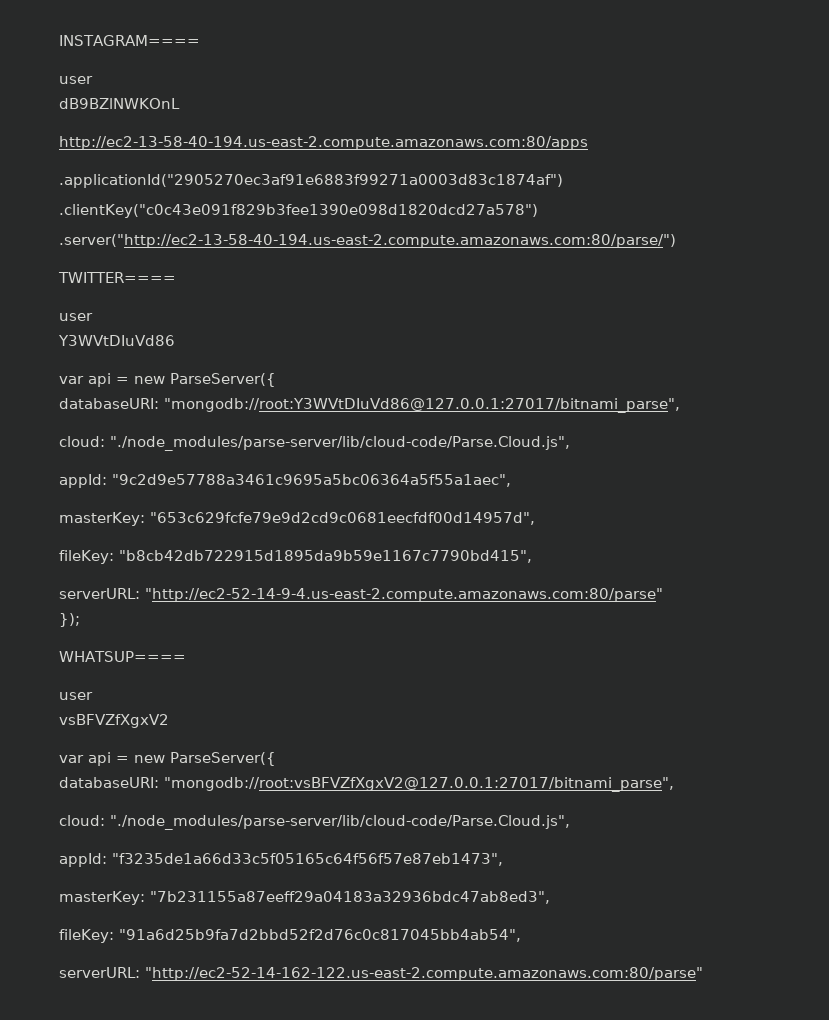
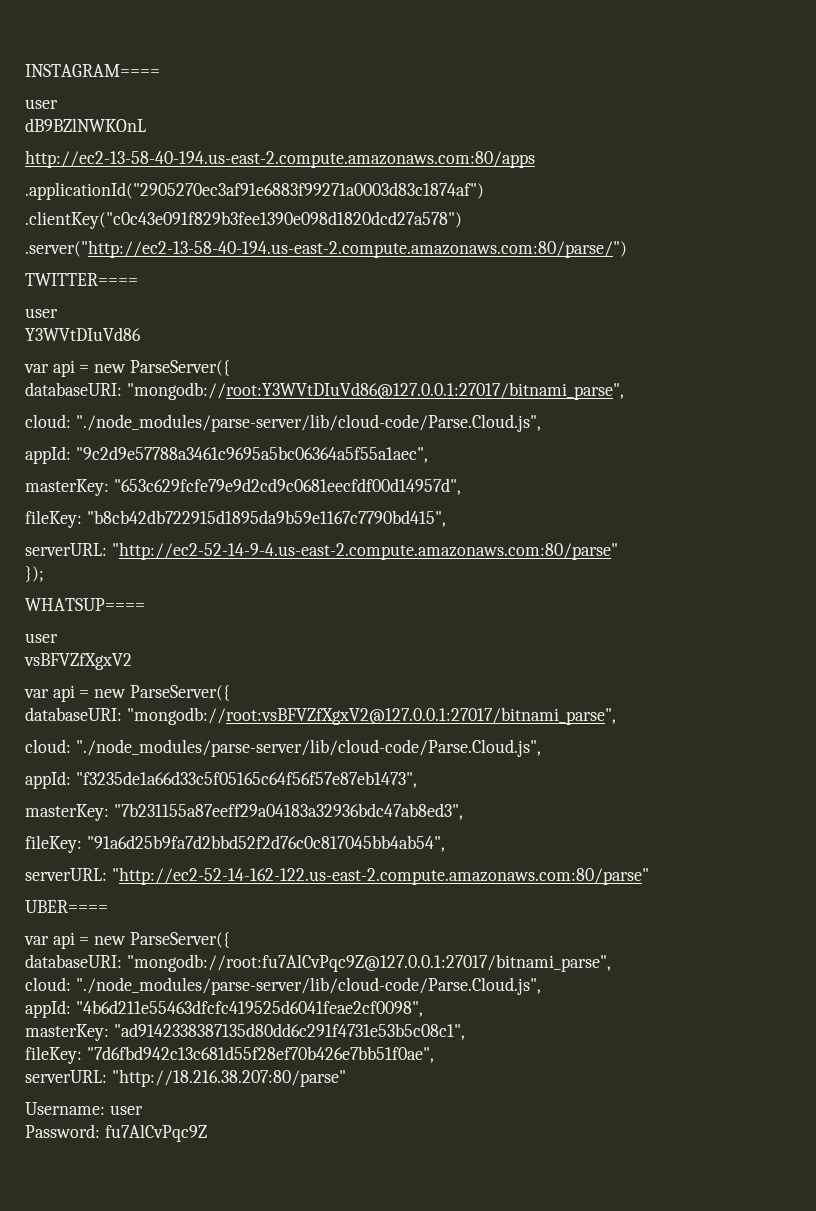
(703, 974) none -> [25,900,108,913] [24,932,230,949] [25,954,611,972] [25,977,541,995] [25,1000,423,1018] [25,1023,465,1041] [25,1046,434,1064] [25,1069,346,1087] [25,1102,143,1115] [25,1124,207,1142] // UBER==== // var api = new ParseServer({ // databaseURI: "mongodb://root:fu7AlCvPqc9Z@127.0.0.1:27017/bitnami_parse", // cloud: "./node_modules/parse-server/lib/cloud-code/Parse.Cloud.js", // appId: "4b6d211e55463dfcfc419525d6041feae2cf0098", // masterKey: "ad9142338387135d80dd6c291f4731e53b5c08c1", // fileKey: "7d6fbd942c13c681d55f28ef70b426e7bb51f0ae", // serverURL: "http://18.216.38.207:80/parse" // Username: user // Password: fu7AlCvPqc9Z

